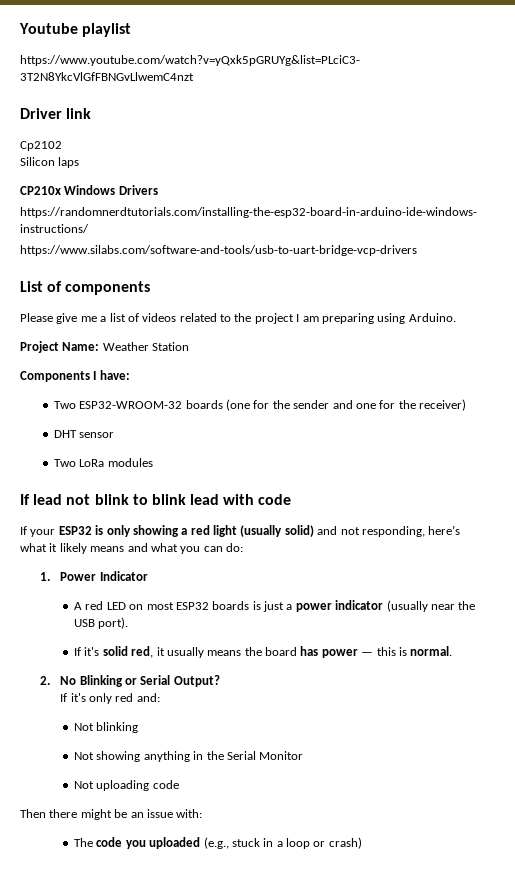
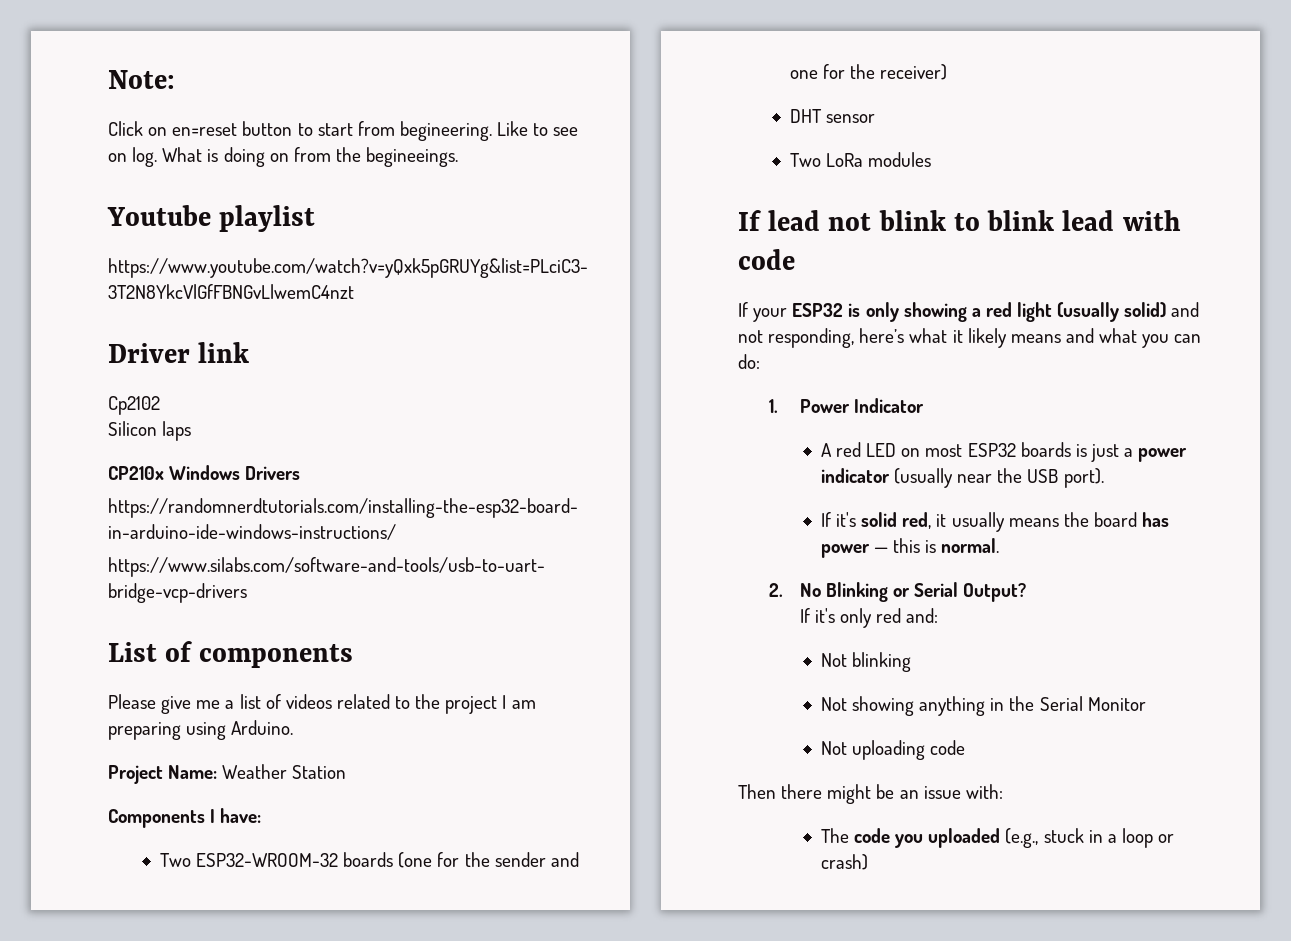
(19, 28) none -> [108,70,175,89] [108,121,579,141] [108,147,459,167] Note: // Click on en=reset button to start from begineering. Like to see on log. What is doing on from the begineeings. //

